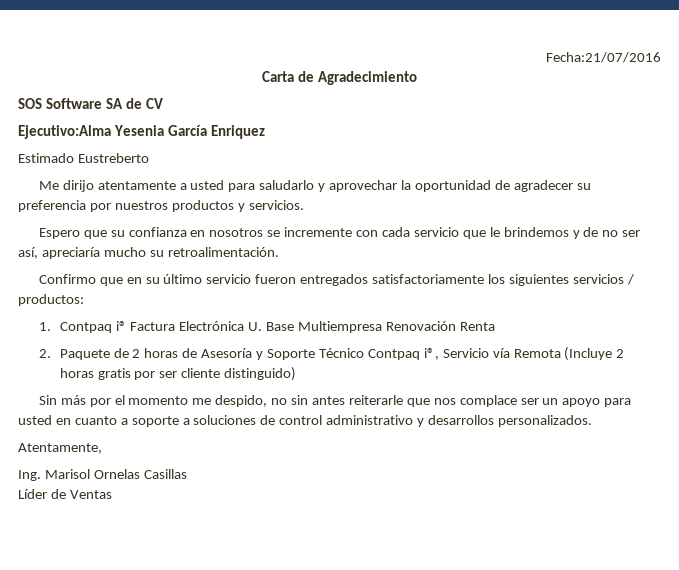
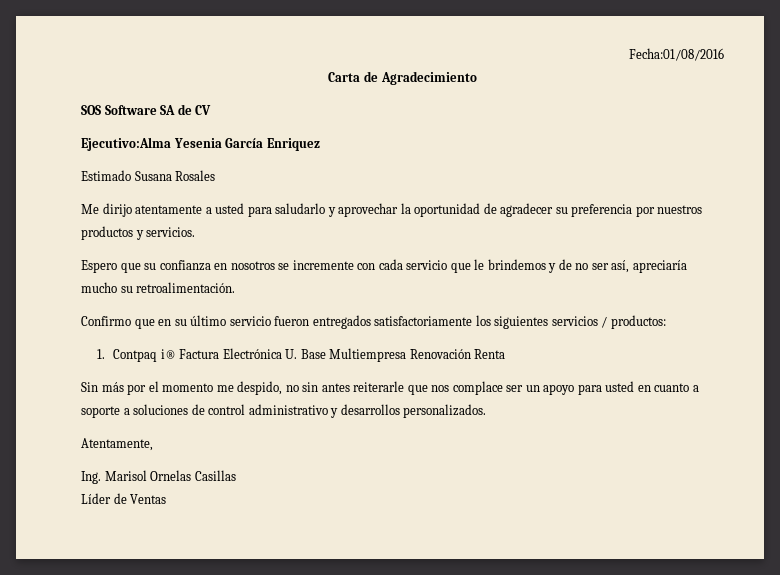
[546,52,661,63] Fecha:21/07/2016 -> [629,48,724,61] Fecha:01/08/2016
[77,153,149,163] Eustreberto -> [134,170,216,181] Susana Rosales
[38,347,625,361] [59,367,297,381] // 2. Paquete de 2 horas de Asesoría y Soporte Técnico Contpaq i®, Servicio vía Remota (Incluye 2 horas gratis por ser cliente distinguido) -> (506, 354) none

